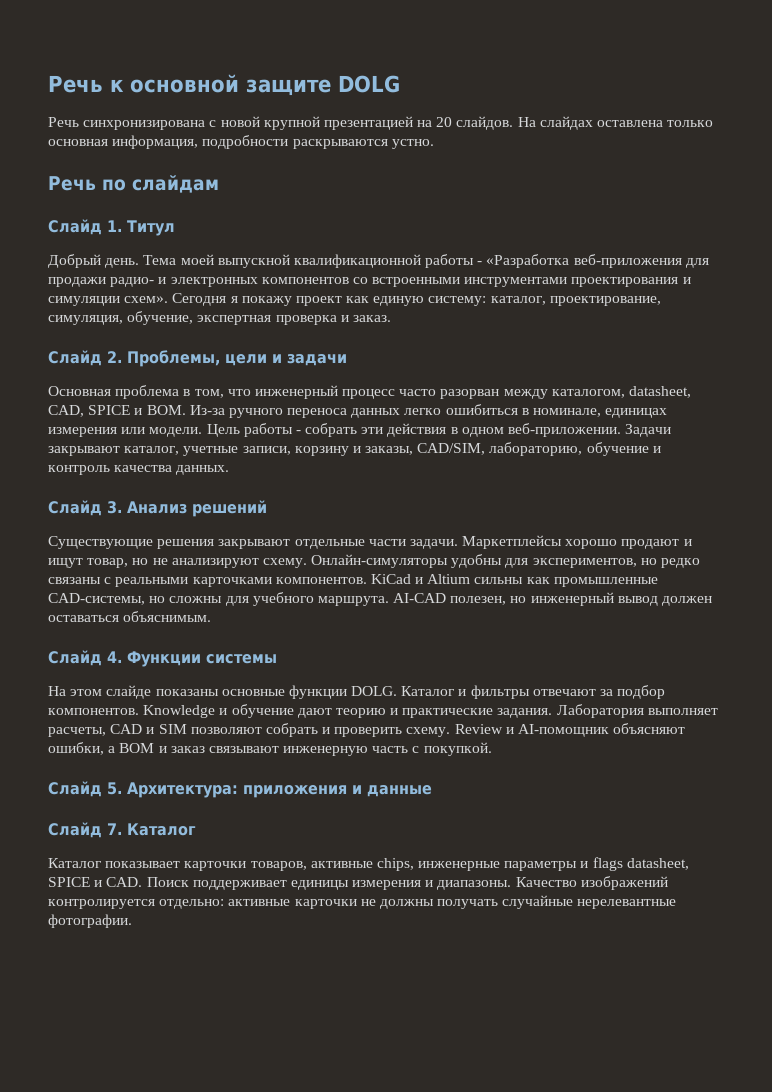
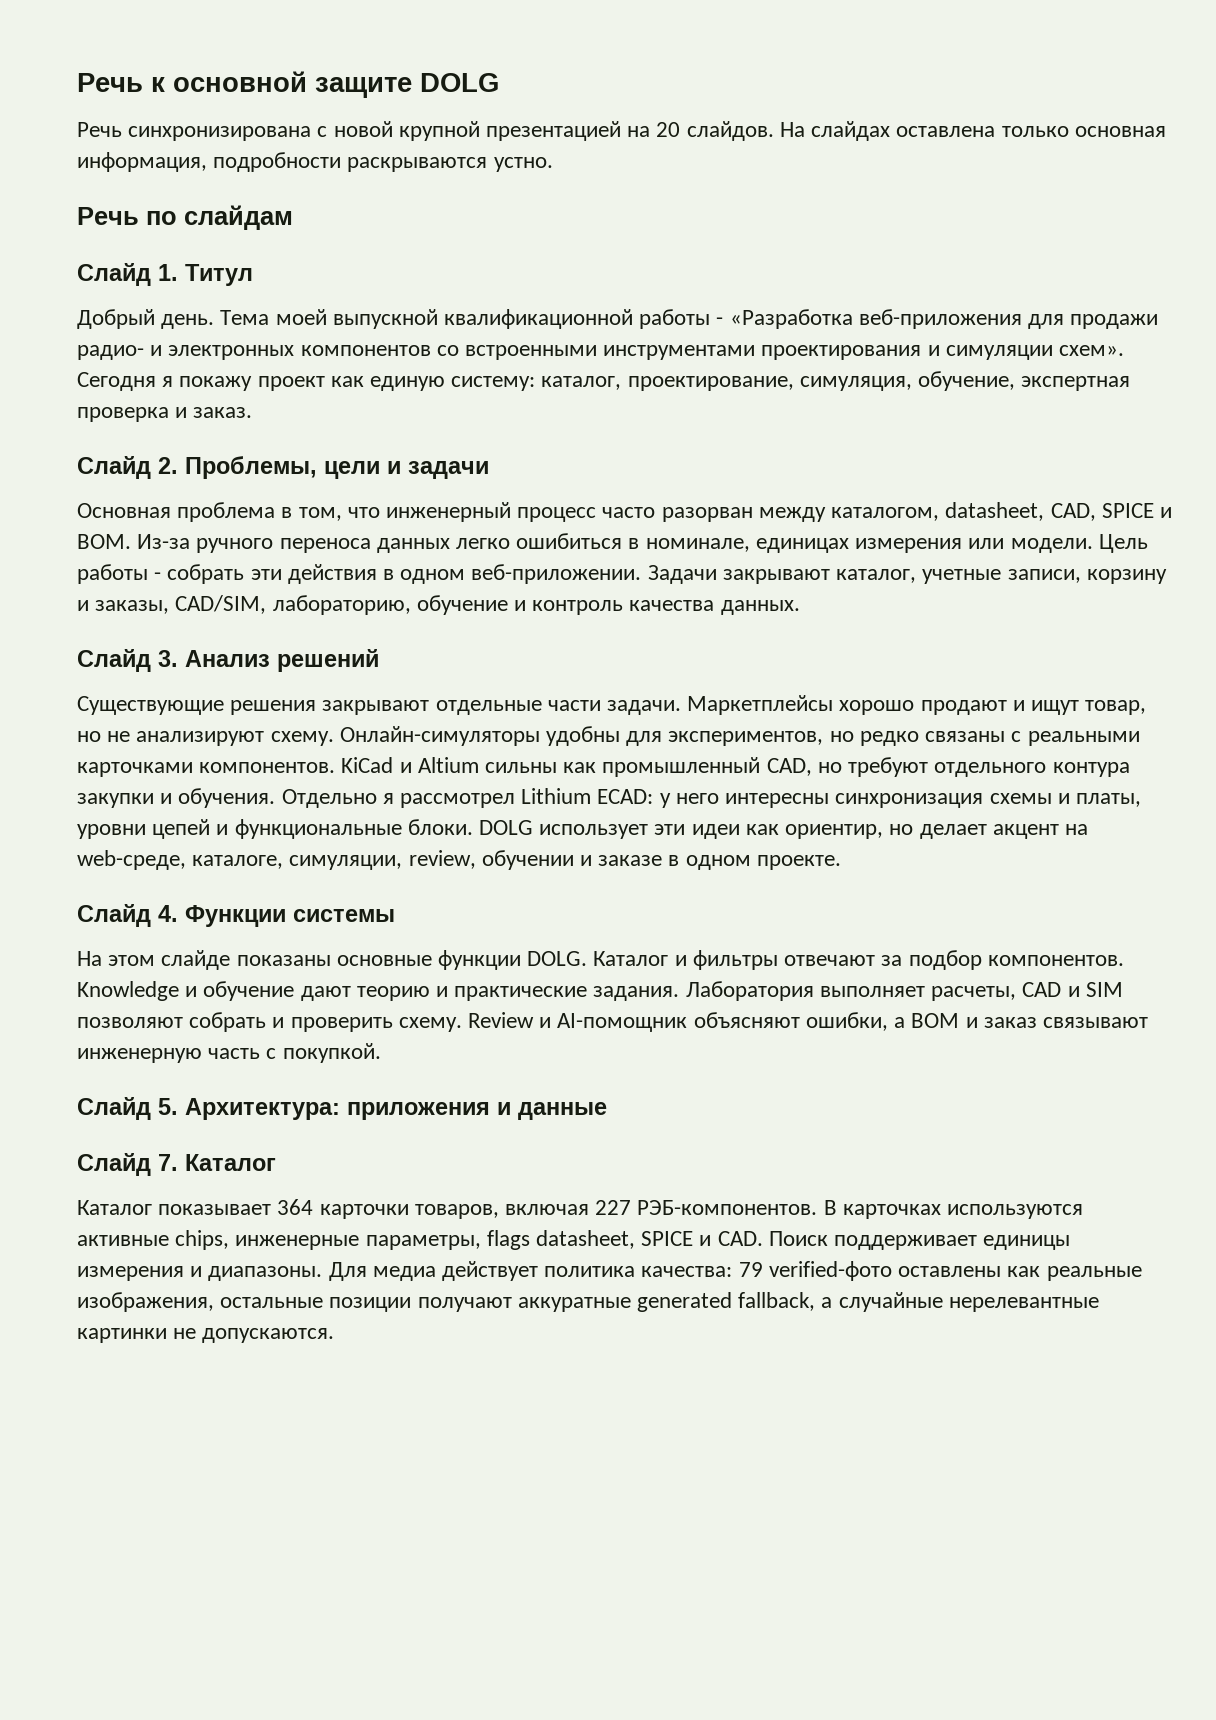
[553,577,658,587] [48,592,713,606] [48,611,212,622] промышленные CAD-системы, но сложны для учебного маршрута. AI-CAD полезен, но инженерный вывод должен оставаться объяснимым. -> [602,757,1130,777] [77,788,1141,808] [77,819,1088,839] [77,850,841,870] промышленный CAD, но требуют отдельного контура закупки и обучения. Отдельно я рассмотрел Lithium ECAD: у него интересны синхронизация схемы и платы, уровни цепей и функциональные блоки. DOLG использует эти идеи как ориентир, но делает акцент на web-среде, каталоге, симуляции, review, обучении и заказе в одном проекте.
(181, 864) none -> [277,1199,314,1215] 364
(307, 866) none -> [505,1200,1084,1219] включая 227 РЭБ-компонентов. В карточках используются
[504,861,589,871] параметры и -> [365,1235,481,1250] параметры,
[515,876,668,890] [48,895,677,909] [48,914,132,928] Качество изображений контролируется отдельно: активные карточки не должны получать случайные нерелевантные фотографии. -> [328,1261,1142,1281] [77,1292,1099,1312] [77,1328,335,1343] Для медиа действует политика качества: 79 verified-фото оставлены как реальные изображения, остальные позиции получают аккуратные generated fallback, а случайные нерелевантные картинки не допускаются.

